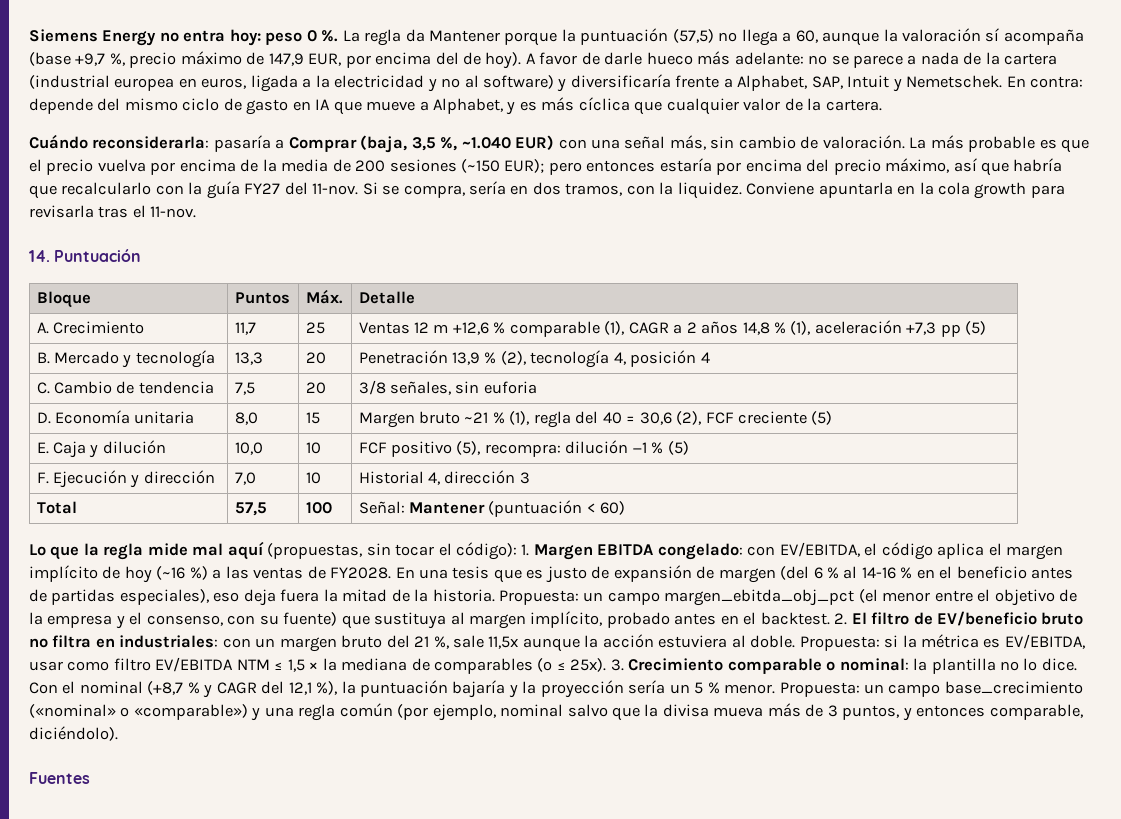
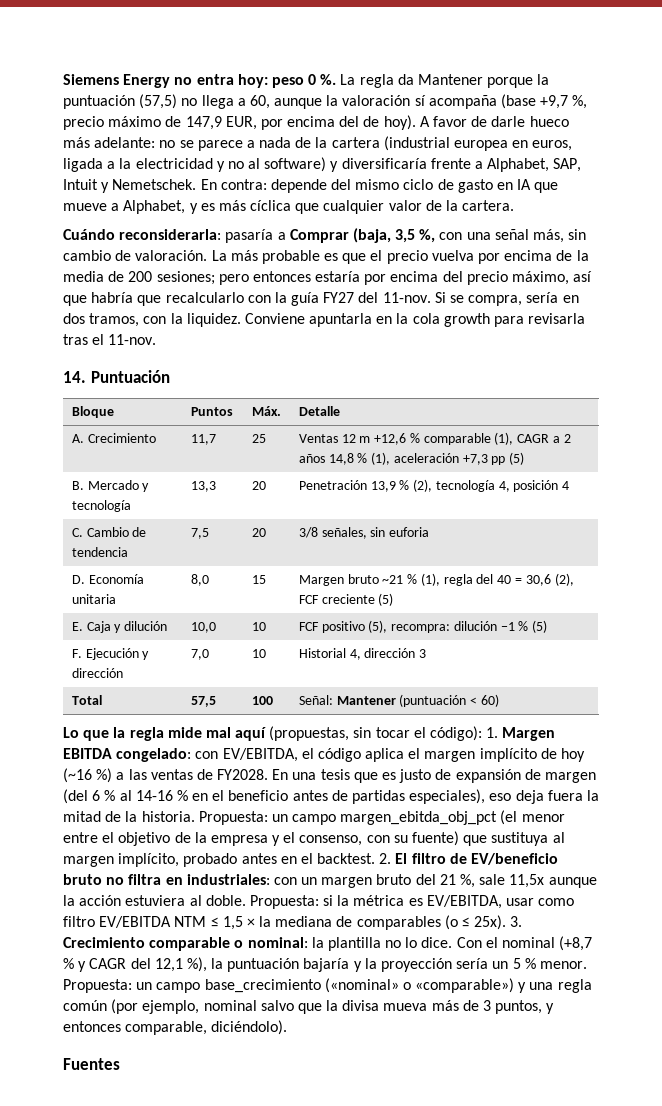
[461,135,555,150] ~1.040 EUR) -> (436, 236) none
[389,159,545,173] sesiones (~150 EUR); -> [156,271,215,285] sesiones;

